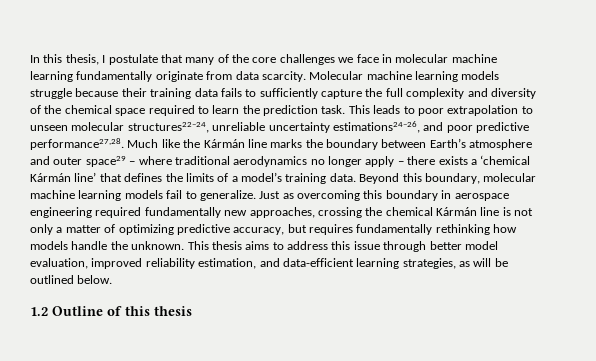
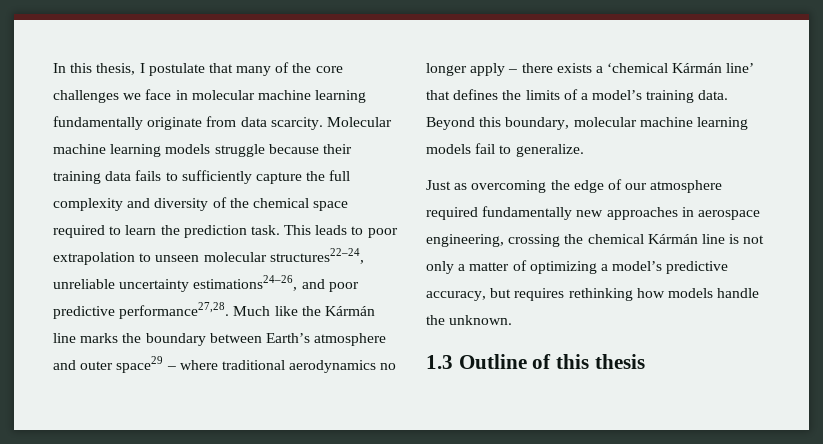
(256, 195) none -> (584, 150) //
[363,190,509,201] [30,207,315,218] this boundary in aerospace engineering required fundamentally new approaches, -> [550,179,723,193] [426,206,760,220] [426,234,504,247] the edge of our atmosphere required fundamentally new approaches in aerospace engineering,
(174, 229) none -> [600,261,663,271] a model’s
[356,224,433,235] fundamentally -> (565, 294) none
[187,241,498,252] [30,258,508,269] [30,275,113,284] [30,307,48,316] This thesis aims to address this issue through better model evaluation, improved reliability estimation, and data-efficient learning strategies, as will be outlined below. // 1.2 -> [426,355,453,369] // 1.3

